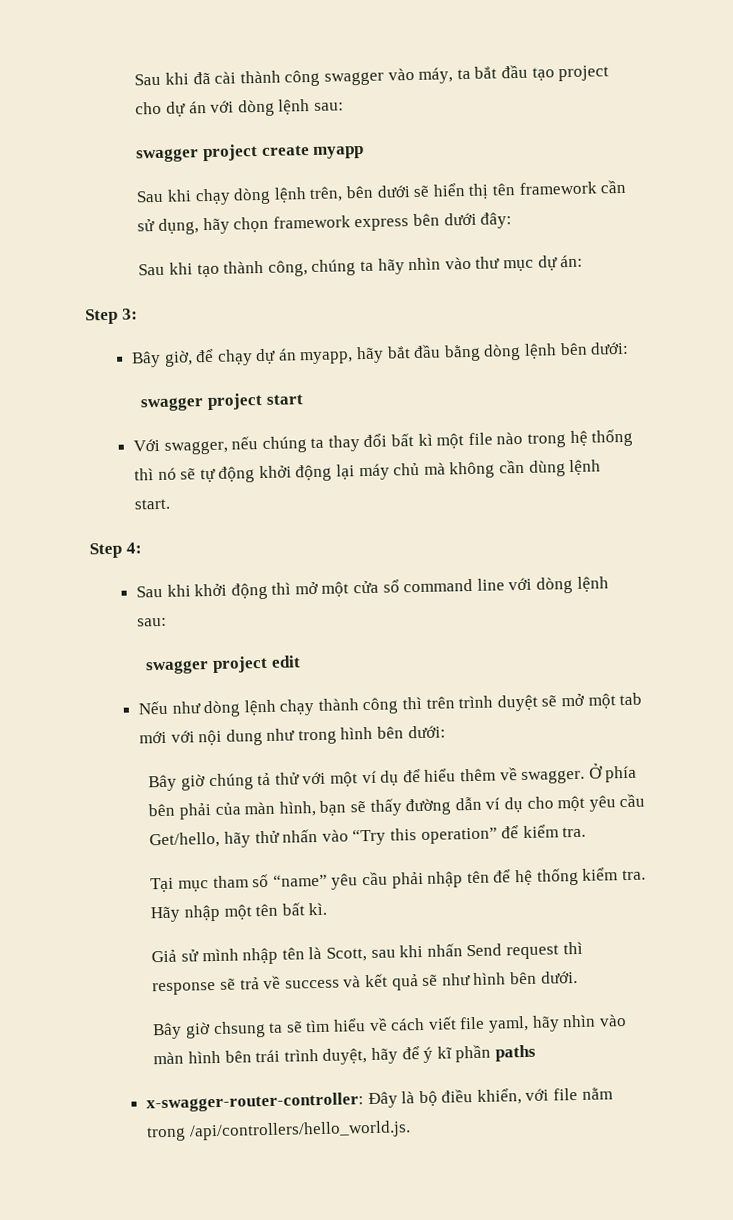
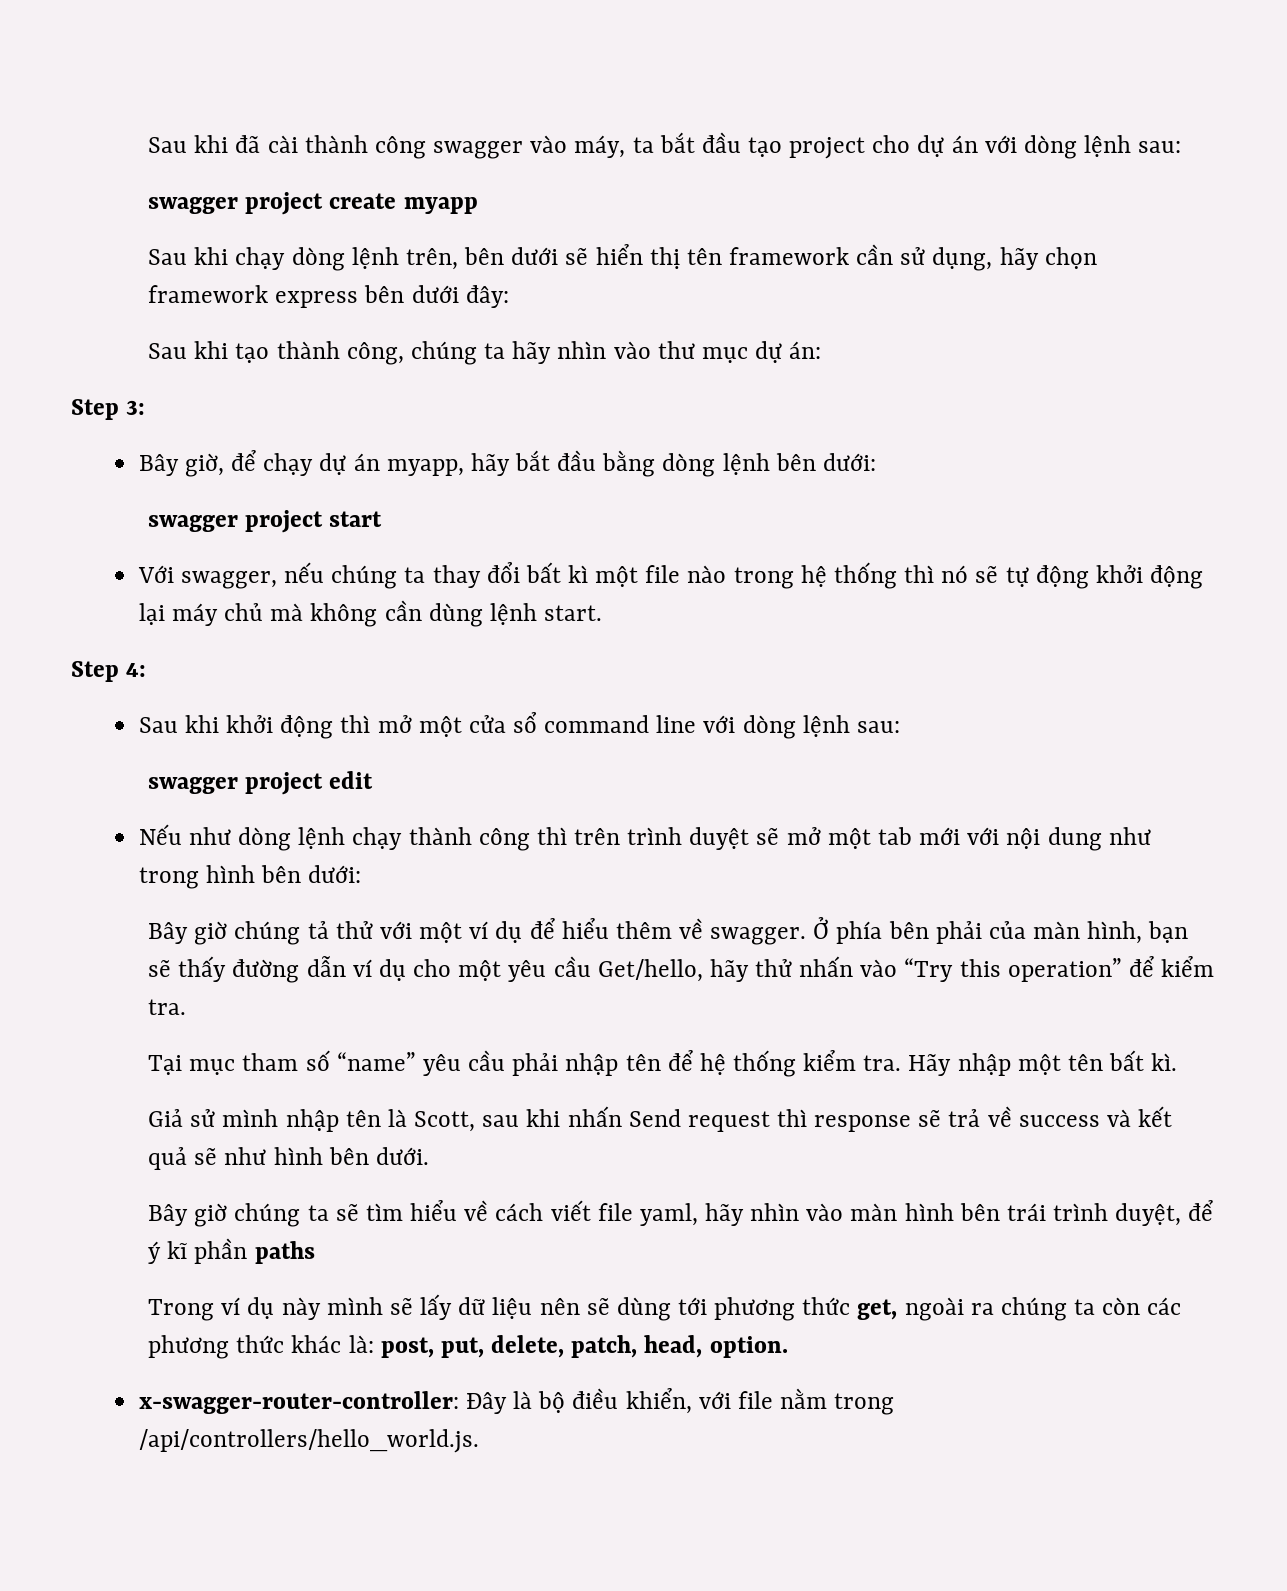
[212,1021,266,1039] chsung -> [234,1203,301,1227] chúng
[371,1047,399,1064] hãy -> (1182, 1214) none
(536, 1053) none -> [148,1294,1182,1321] [148,1335,788,1359] // Trong ví dụ này mình sẽ lấy dữ liệu nên sẽ dùng tới phương thức get, ngoài ra chúng ta còn các phương thức khác là: post, put, delete, patch, head, option.

